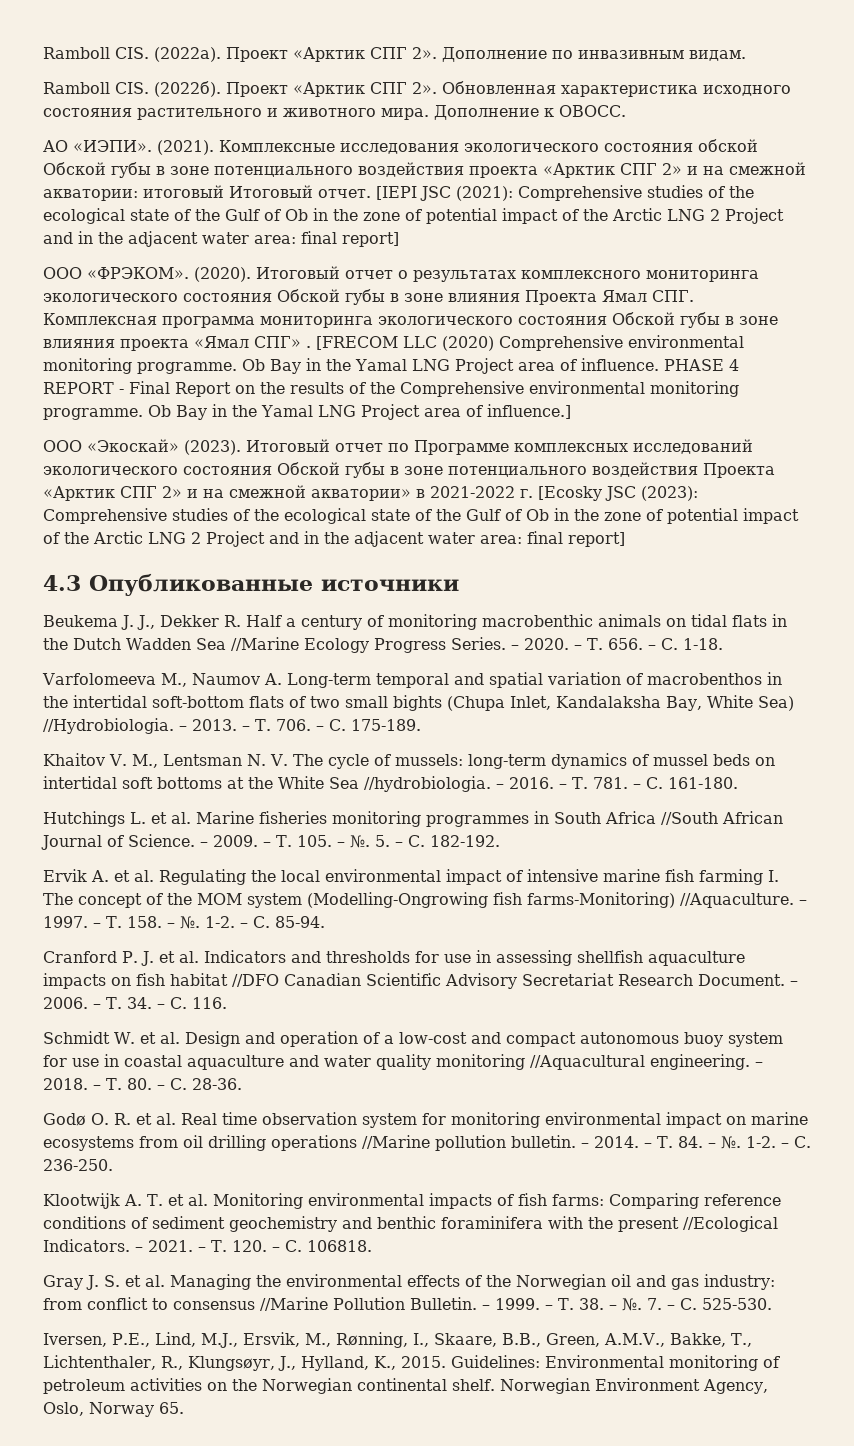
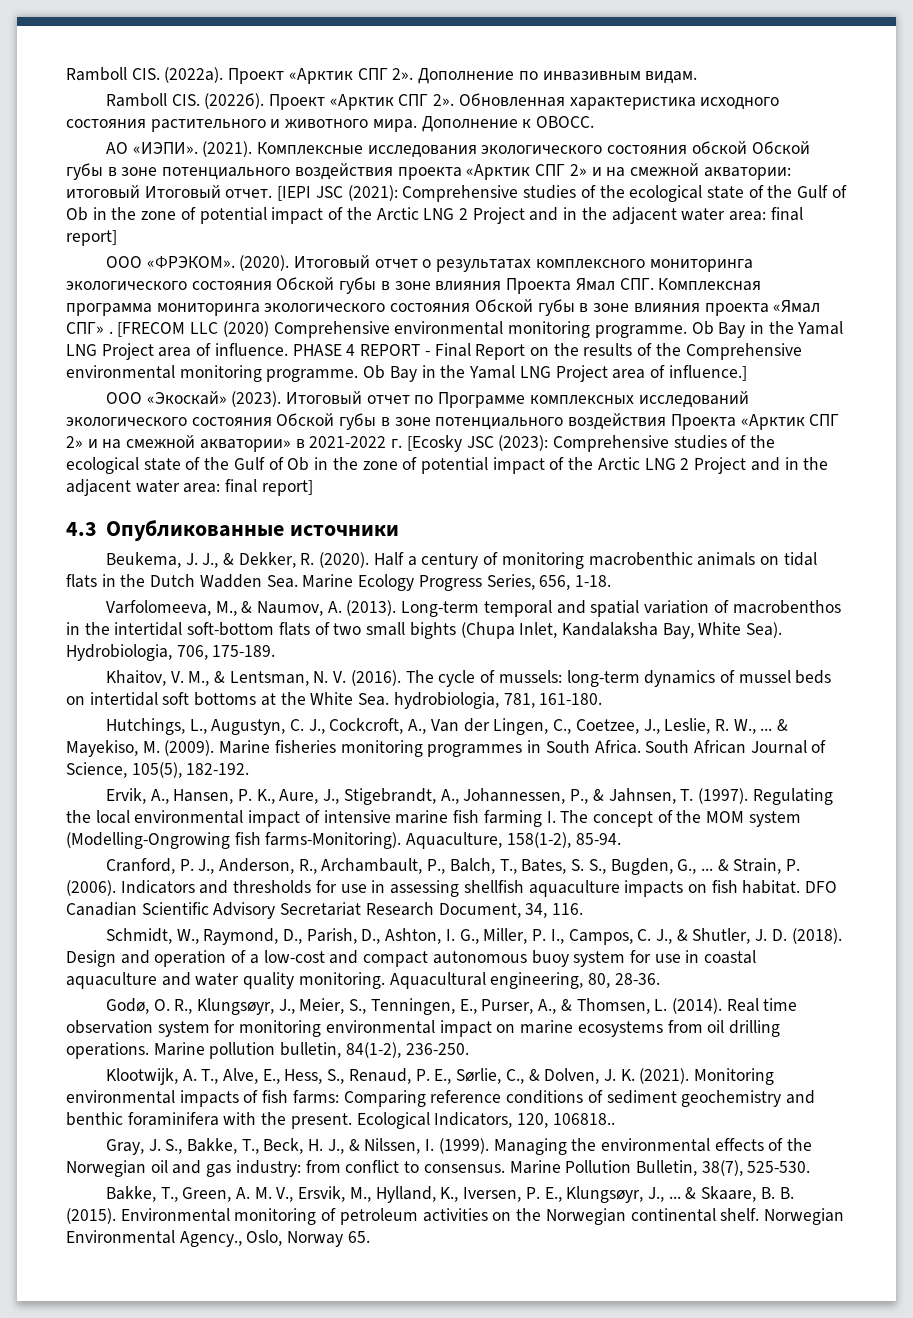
[43,615,118,627] Beukema -> [105,552,181,568] Beukema,
[159,615,241,627] Dekker R. -> [223,552,370,568] & Dekker, R. (2020).
[195,637,723,653] [42,673,282,687] Sea //Marine Ecology Progress Series. – 2020. – Т. 656. – С. 1-18. // Varfolomeeva M., Naumov A. -> [266,574,611,591] [105,600,397,616] Sea. Marine Ecology Progress Series, 656, 1-18. // Varfolomeeva, M., & Naumov, A. (2013).
[757,696,794,711] [43,718,346,734] Sea) //Hydrobiologia. – 2013. – Т. 706. – С. -> [746,622,783,638] [66,644,208,661] Sea). Hydrobiologia, 706,
[43,753,105,766] Khaitov -> [105,670,166,686] Khaitov,
[162,754,242,766] Lentsman -> [214,671,309,686] & Lentsman,
(288, 760) none -> [350,670,401,686] (2016).
[329,776,738,792] [43,811,191,827] Sea //hydrobiologia. – 2016. – Т. 781. – С. 161-180. // Hutchings L. et al. -> [358,692,603,709] [105,718,789,735] [66,740,215,757] Sea. hydrobiologia, 781, 161-180. // Hutchings, L., Augustyn, C. J., Cockcroft, A., Van der Lingen, C., Coetzee, J., Leslie, R. W., ... & Mayekiso, M. (2009).
[605,811,718,825] Africa //South -> [594,740,690,754] Africa. South
[128,834,500,848] [43,869,154,882] Science. – 2009. – Т. 105. – №. 5. – С. 182-192. // Ervik A. et al. -> [66,762,250,778] [105,788,748,805] Science, 105(5), 182-192. // Ervik, A., Hansen, P. K., Aure, J., Stigebrandt, A., Johannessen, P., & Jahnsen, T. (1997).
[527,892,807,908] [43,916,325,929] [43,951,199,966] farms-Monitoring) //Aquaculture. – 1997. – Т. 158. – №. 1-2. – С. 85-94. // Cranford P. J. et al. -> [265,832,621,849] [105,858,801,875] [66,880,116,896] farms-Monitoring). Aquaculture, 158(1-2), 85-94. // Cranford, P. J., Anderson, R., Archambault, P., Balch, T., Bates, S. S., Bugden, G., ... & Strain, P. (2006).
[170,973,279,987] habitat //DFO -> [742,880,838,894] habitat. DFO
[698,974,798,986] [43,997,227,1009] [43,1031,180,1044] Document. – 2006. – Т. 34. – С. 116. // Schmidt W. et al. -> [438,903,584,918] [105,928,842,945] Document, 34, 116. // Schmidt, W., Raymond, D., Parish, D., Ashton, I. G., Miller, P. I., Campos, C. J., & Shutler, J. D. (2018).
[436,1054,763,1070] [43,1078,242,1090] [43,1113,176,1126] monitoring //Aquacultural engineering. – 2018. – Т. 80. – С. 28-36. // Godø O. R. et al. -> [298,972,660,989] [105,998,722,1015] monitoring. Aquacultural engineering, 80, 28-36. // Godø, O. R., Klungsøyr, J., Meier, S., Tenningen, E., Purser, A., & Thomsen, L. (2014).
[271,1135,811,1151] [43,1159,113,1171] [43,1193,208,1209] operations //Marine pollution bulletin. – 2014. – Т. 84. – №. 1-2. – С. 236-250. // Klootwijk A. T. et al. -> [66,1042,469,1059] [105,1068,690,1085] operations. Marine pollution bulletin, 84(1-2), 236-250. // Klootwijk, A. T., Alve, E., Hess, S., Renaud, P. E., Sørlie, C., & Dolven, J. K. (2021).
[618,1216,778,1232] [43,1239,372,1252] [43,1275,165,1290] present //Ecological Indicators. – 2021. – Т. 120. – С. 106818. // Gray J. S. et al. -> [290,1112,615,1129] [105,1138,489,1155] present. Ecological Indicators, 120, 106818.. // Gray, J. S., Bakke, T., Beck, H. J., & Nilssen, I. (1999).
[173,1297,772,1311] [43,1332,752,1348] [43,1355,540,1371] consensus //Marine Pollution Bulletin. – 1999. – Т. 38. – №. 7. – С. 525-530. // Iversen, P.E., Lind, M.J., Ersvik, M., Rønning, I., Skaare, B.B., Green, A.M.V., Bakke, T., Lichtenthaler, R., Klungsøyr, J., Hylland, K., 2015. Guidelines: -> [423,1160,811,1176] [105,1186,794,1203] [66,1208,116,1224] consensus. Marine Pollution Bulletin, 38(7), 525-530. // Bakke, T., Green, A. M. V., Ersvik, M., Hylland, K., Iversen, P. E., Klungsøyr, J., ... & Skaare, B. B. (2015).
[595,1378,768,1394] Environment Agency, -> [66,1230,242,1247] Environmental Agency.,

